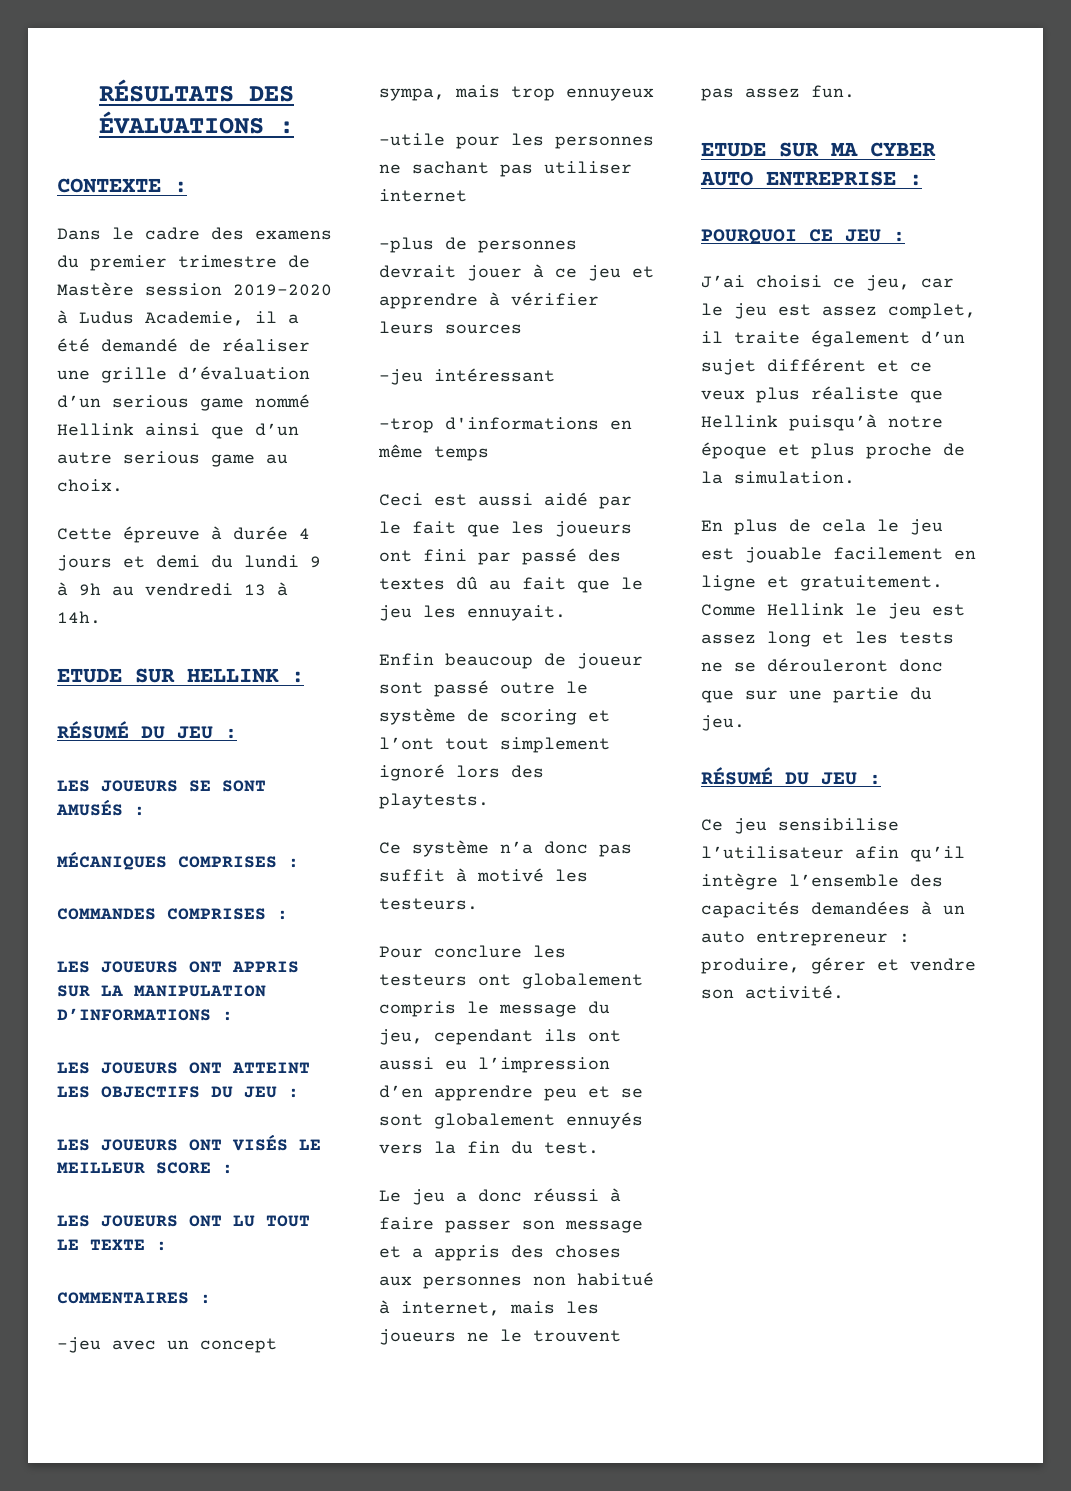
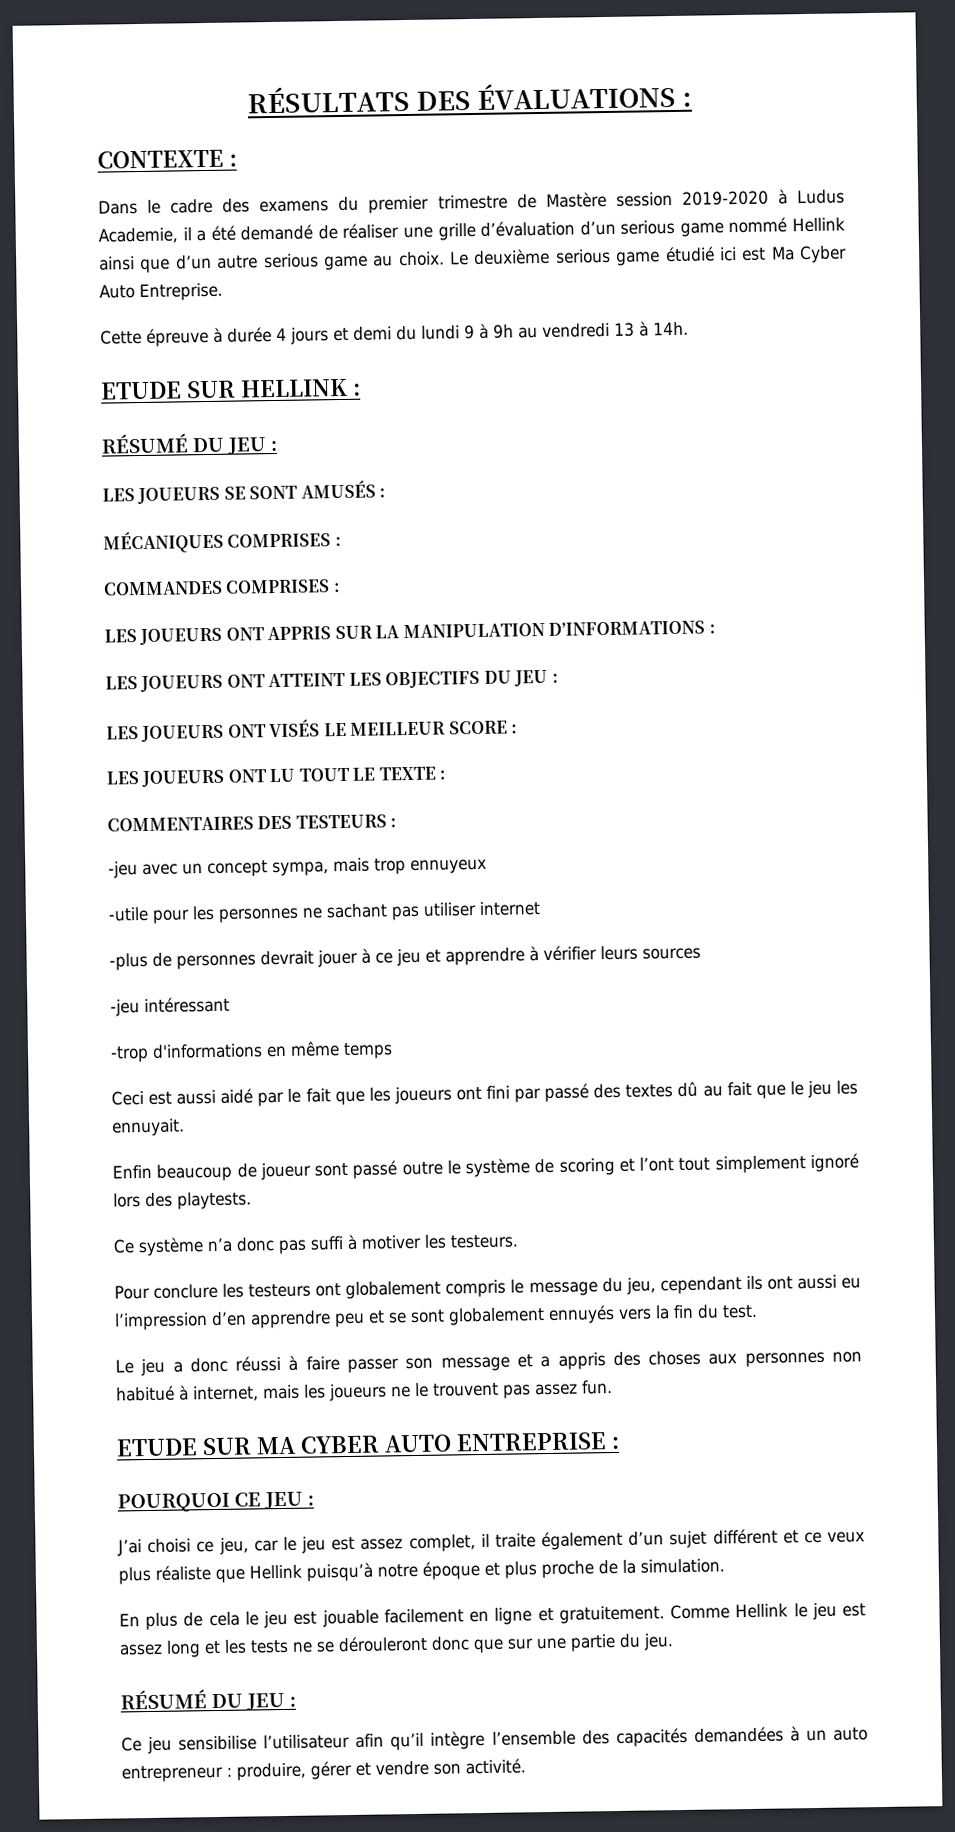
(123, 485) none -> [450,245,847,266] [99,282,223,302] Le deuxième serious game étudié ici est Ma Cyber Auto Entreprise.
(189, 1298) none -> [257,814,387,830] DES TESTEURS
[379,868,544,882] suffit à motivé -> [310,1234,421,1251] suffi à motiver

